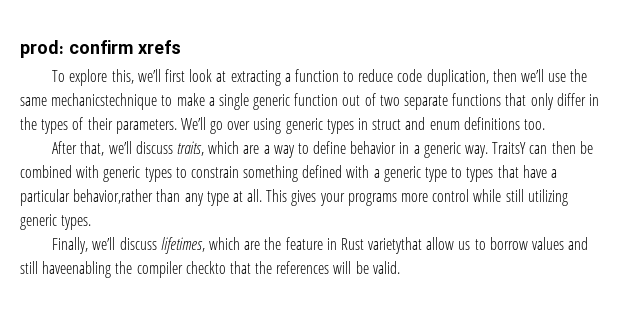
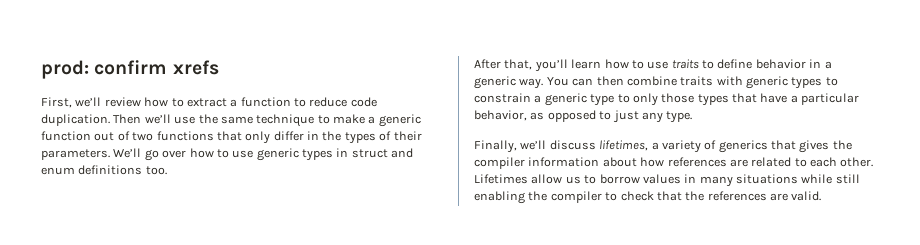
[52,69,281,86] To explore this, we’ll first look at extracting -> [41,97,227,108] First, we’ll review how to extract
[426,69,517,86] duplication, then -> [41,114,142,126] duplication. Then
[51,93,158,110] mechanicstechnique -> [256,114,315,127] technique
[218,93,249,110] single -> (376, 120) none
[404,95,449,110] separate -> (154, 136) none
[253,118,282,134] using -> [189,148,254,158] how to use
[108,141,295,158] we’ll discuss traits, which are a way -> [534,59,699,72] you’ll learn how to use traits
[492,142,527,154] TraitsY -> [546,77,569,86] You
[579,141,593,154] [20,165,72,178] be combined -> [626,76,714,86] combine traits
[243,165,370,182] something defined with -> (531, 98) none
(463, 172) none -> [632,93,695,106] only those
[73,189,568,206] [20,214,92,230] [52,237,423,254] behavior,rather than any type at all. This gives your programs more control while still utilizing generic types. // Finally, we’ll discuss lifetimes, which are the feature in Rust varietythat -> [474,110,693,123] [474,140,852,153] [474,157,874,169] [474,174,528,184] behavior, as opposed to just any type. // Finally, we’ll discuss lifetimes, a variety of generics that gives the compiler information about how references are related to each other. Lifetimes
[568,237,589,250] [20,261,226,278] and still haveenabling the compiler checkto -> [684,174,860,187] [474,191,654,204] in many situations while still enabling the compiler to check
[333,261,369,274] will be -> [770,193,788,201] are

